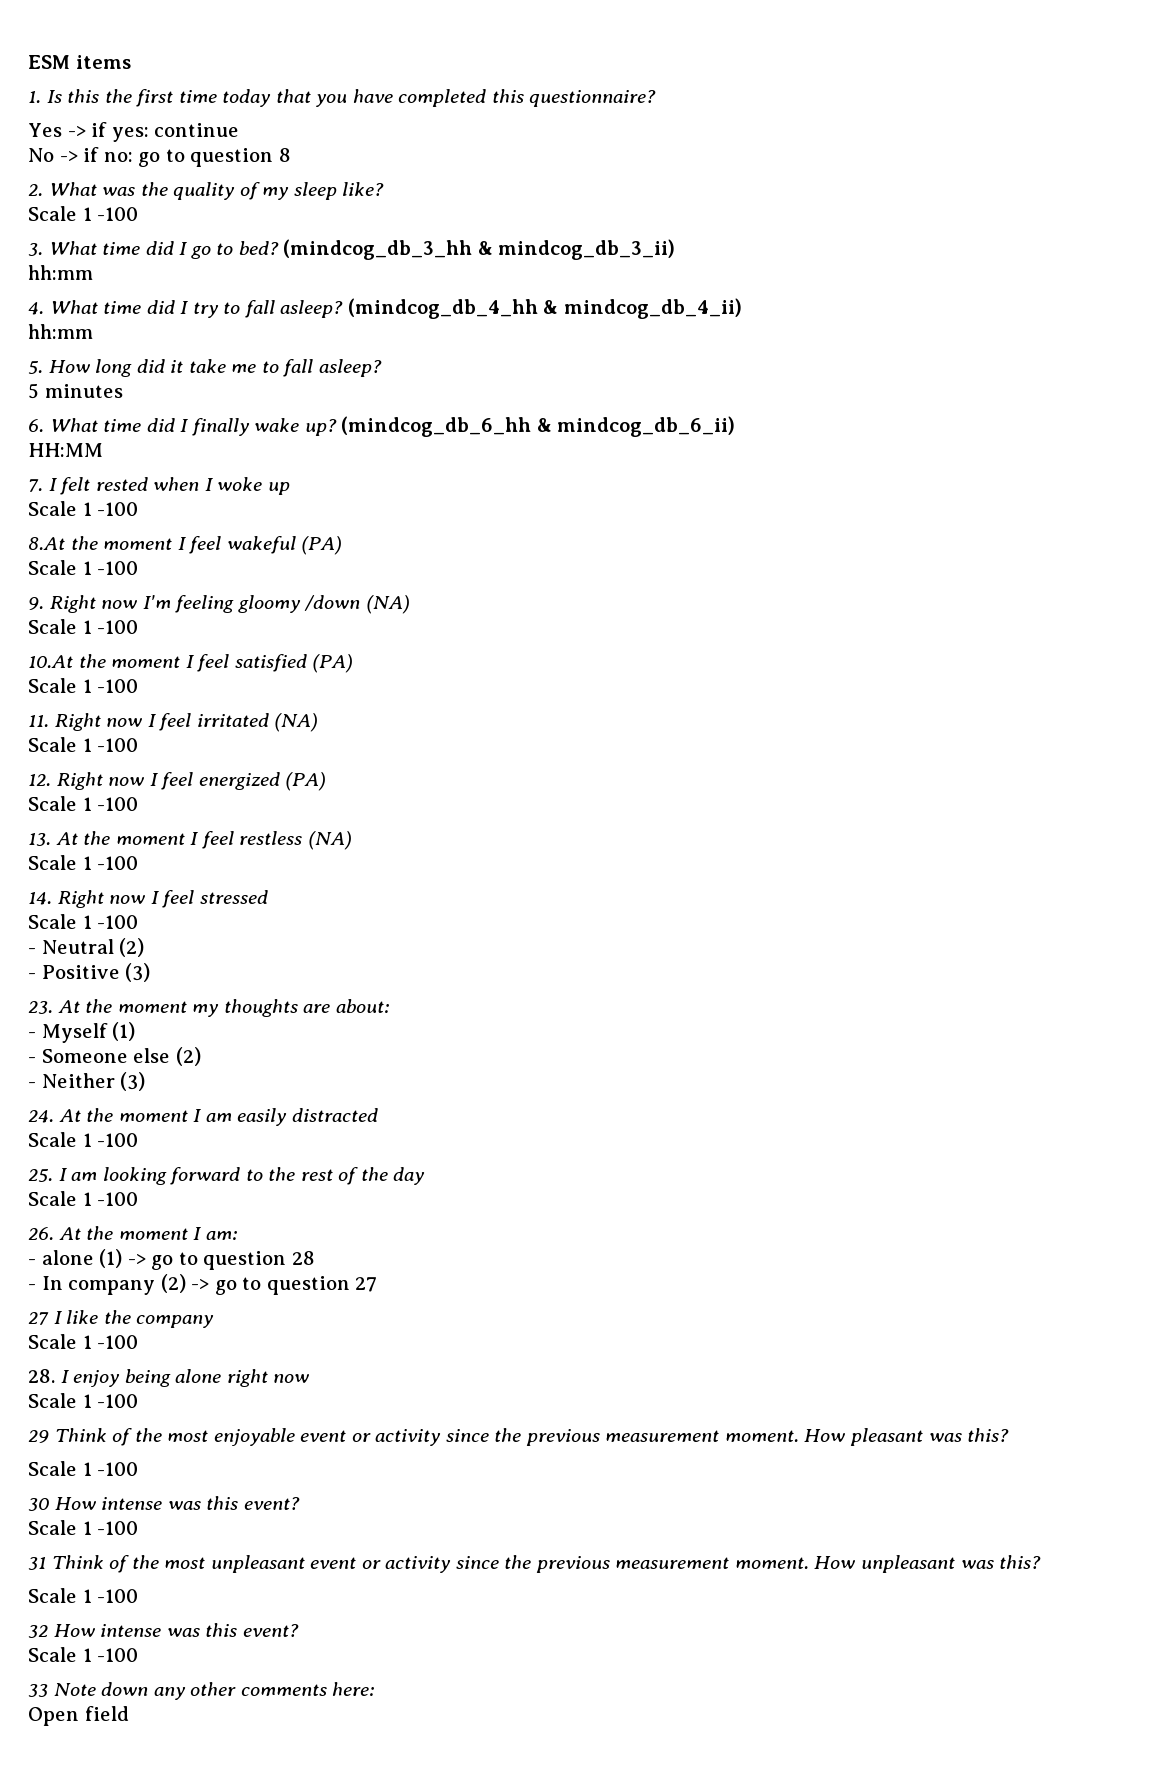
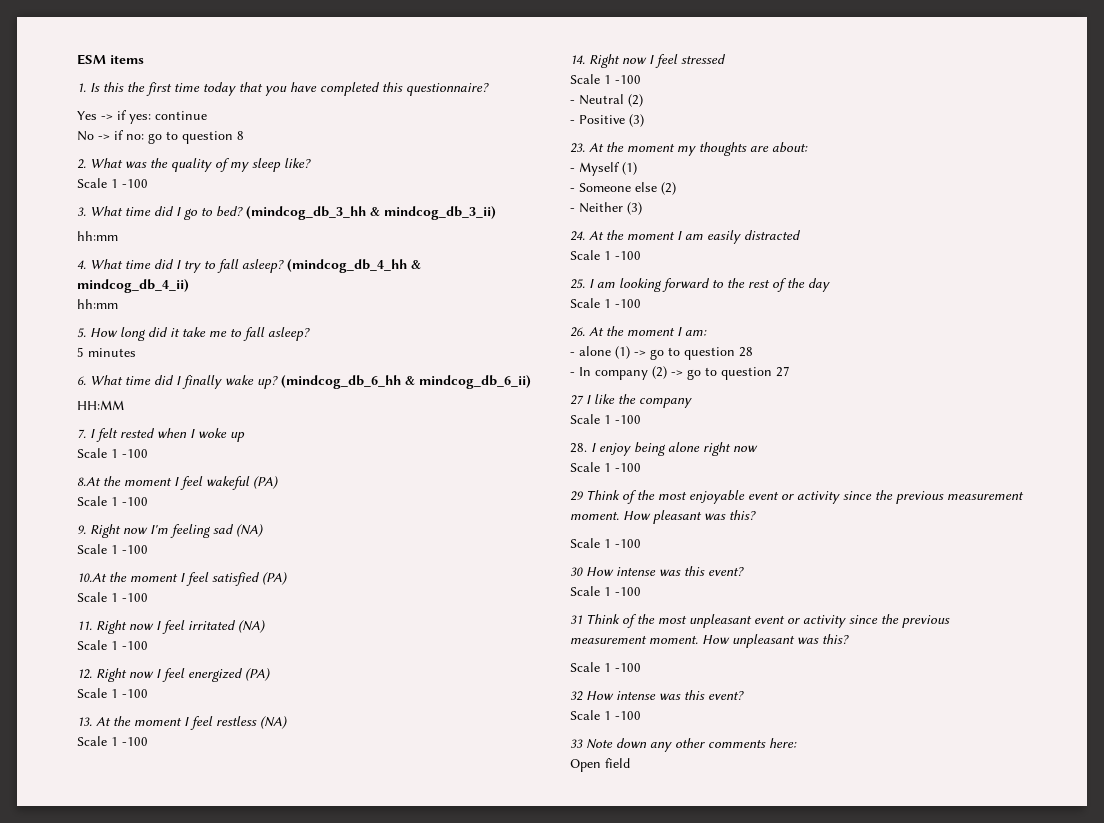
[237,595,361,613] gloomy /down -> [213,524,234,534] sad

